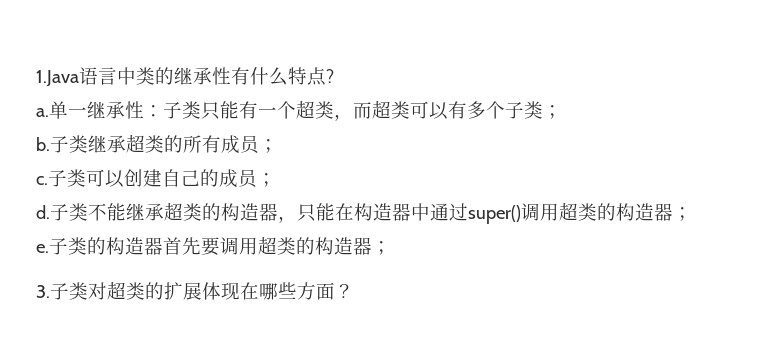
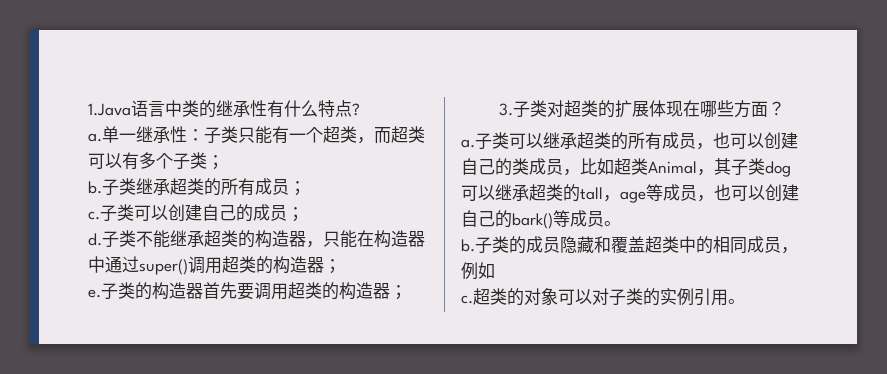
(354, 291) none -> [461,132,798,150] [461,158,791,177] [461,184,799,203] [461,210,621,229] [461,236,798,254] [461,262,495,280] [461,288,745,306] // a.子类可以继承超类的所有成员，也可以创建自己的类成员，比如超类Animal，其子类dog可以继承超类的tall，age等成员，也可以创建自己的bark()等成员。 // b.子类的成员隐藏和覆盖超类中的相同成员，例如 // c.超类的对象可以对子类的实例引用。

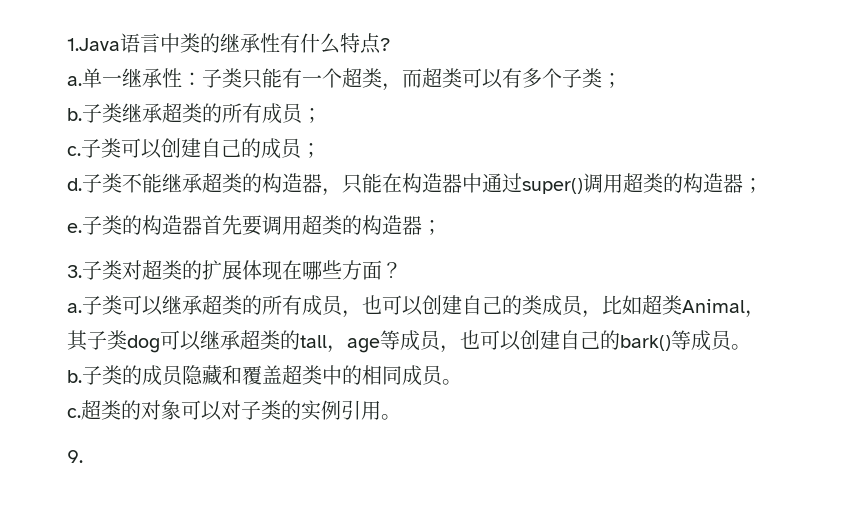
[781,247,798,254] [461,262,495,280] ，例如 -> [442,379,462,385] 。
(745, 301) none -> [67,450,83,463] // 9.

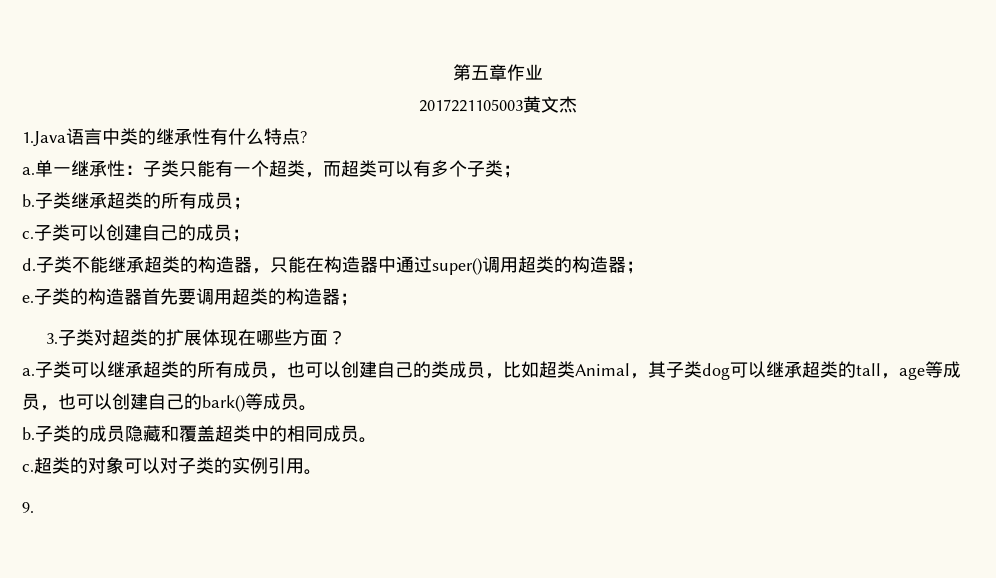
(67, 44) none -> [453,64,543,81] [419,96,577,113] 第五章作业 // 2017221105003黄文杰 //

